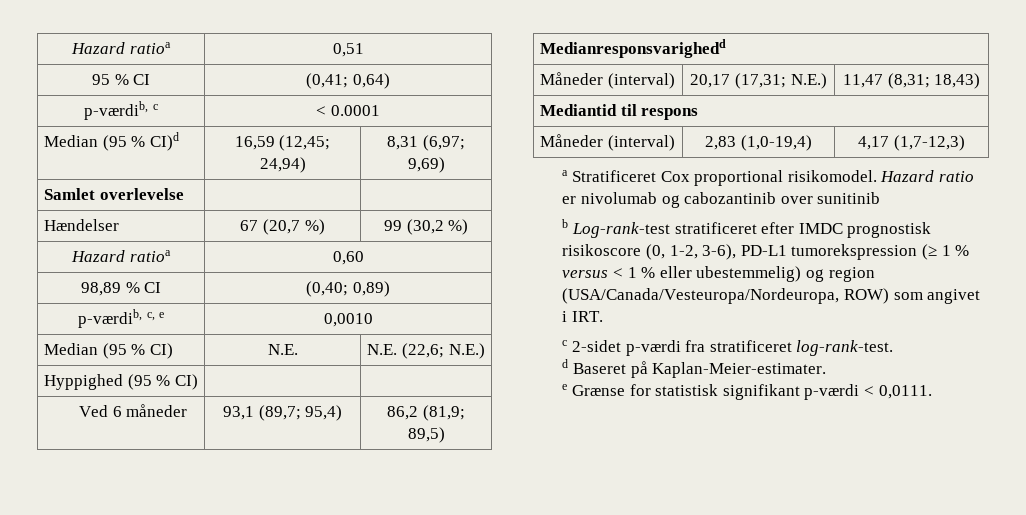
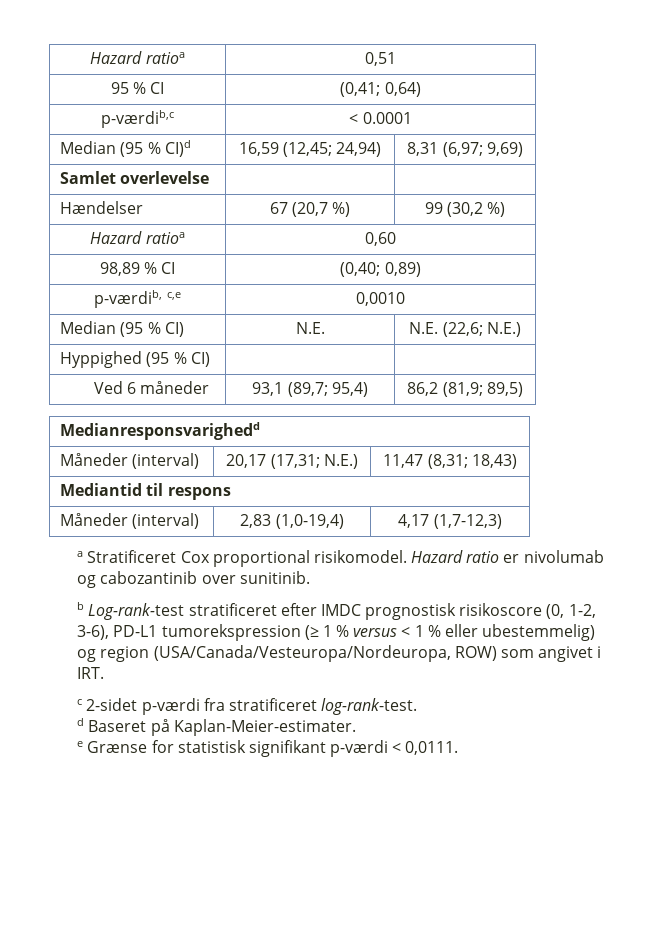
[84,101,158,120] p-værdib, c -> [101,110,174,128] p-værdib,c
[146,312,165,321] c, e -> [166,292,181,300] c,e
[817,192,881,204] sunitinib -> [239,571,310,584] sunitinib.

